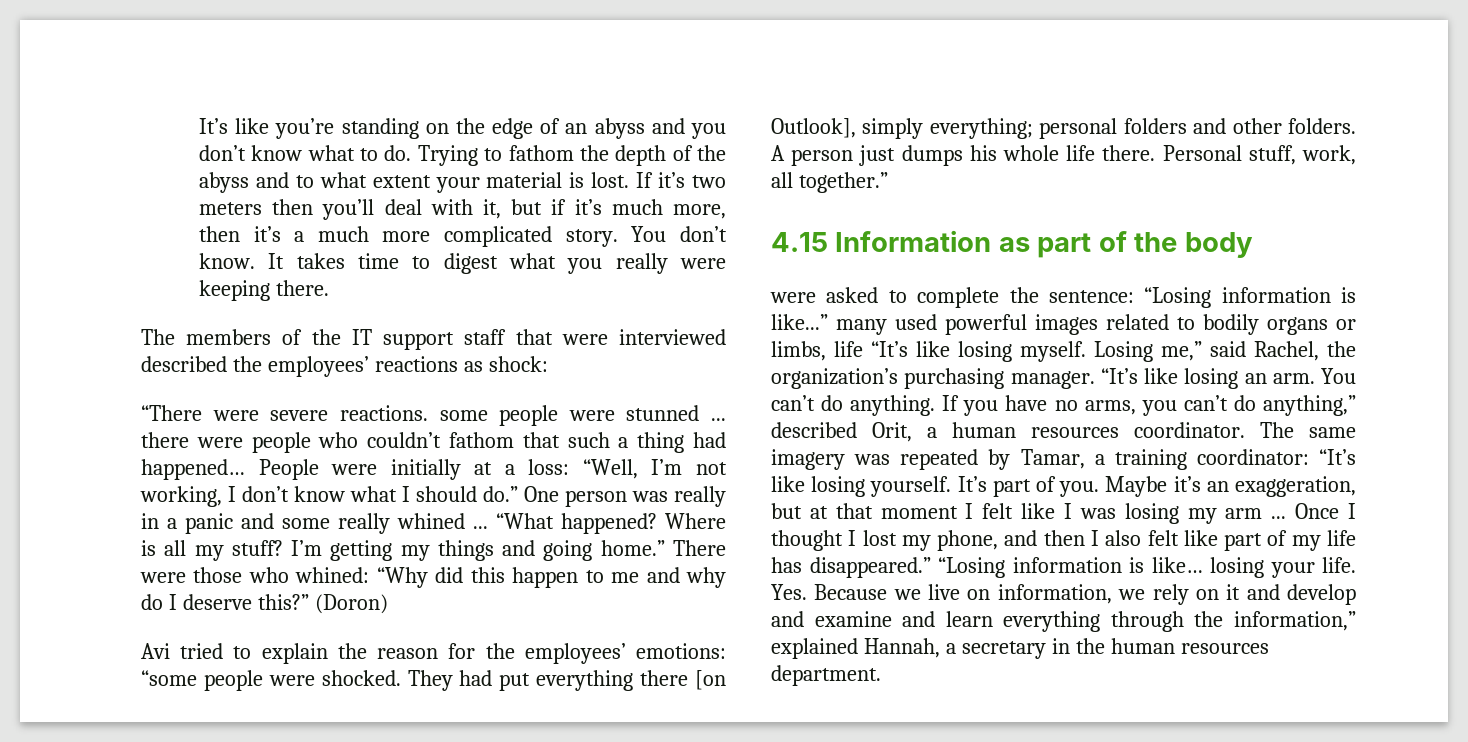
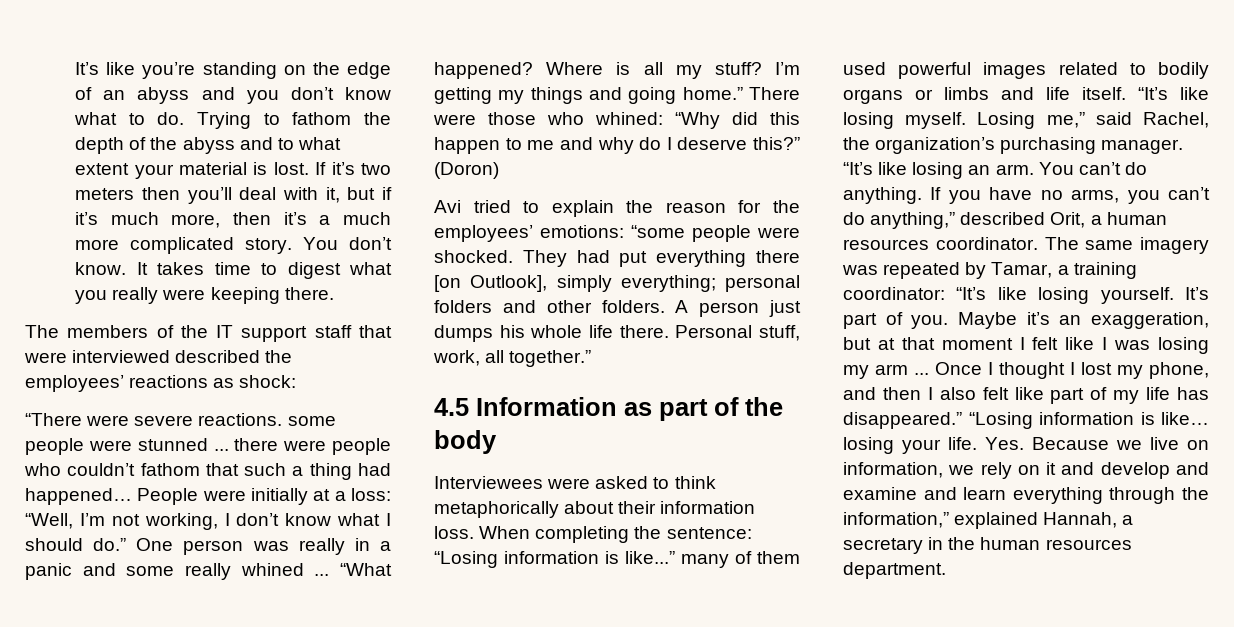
[771,232,828,252] 4.15 -> [434,398,469,416] 4.5
(1253, 245) none -> [434,476,543,489] Interviewees
[917,287,1000,308] complete -> [674,476,716,489] [434,501,756,518] [434,526,630,543] think metaphorically about their information loss. When completing
(887, 327) none -> [735,551,800,564] of them
[771,341,863,361] limbs, life -> [944,87,1126,100] limbs and life itself.

